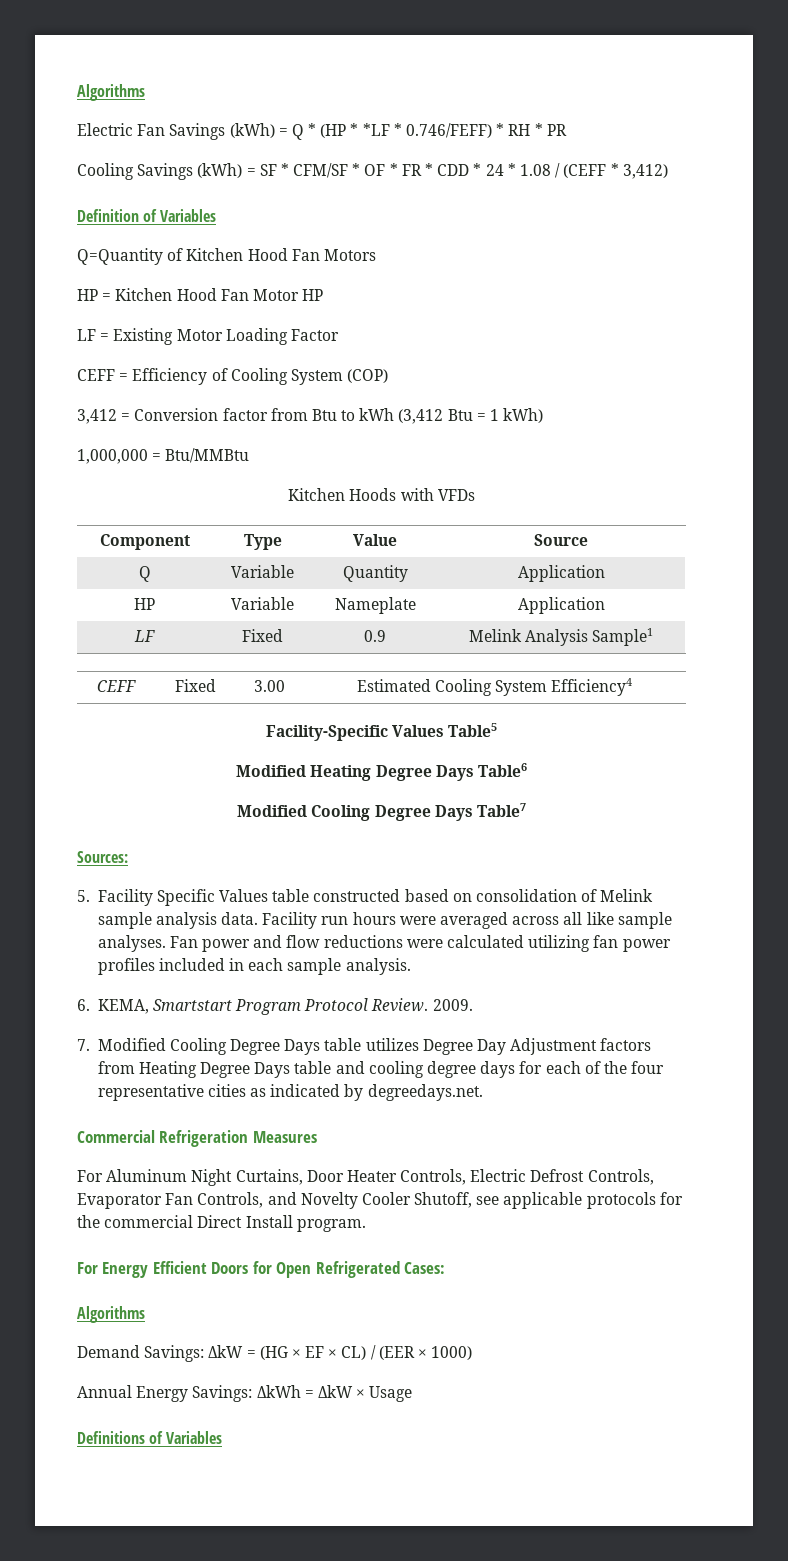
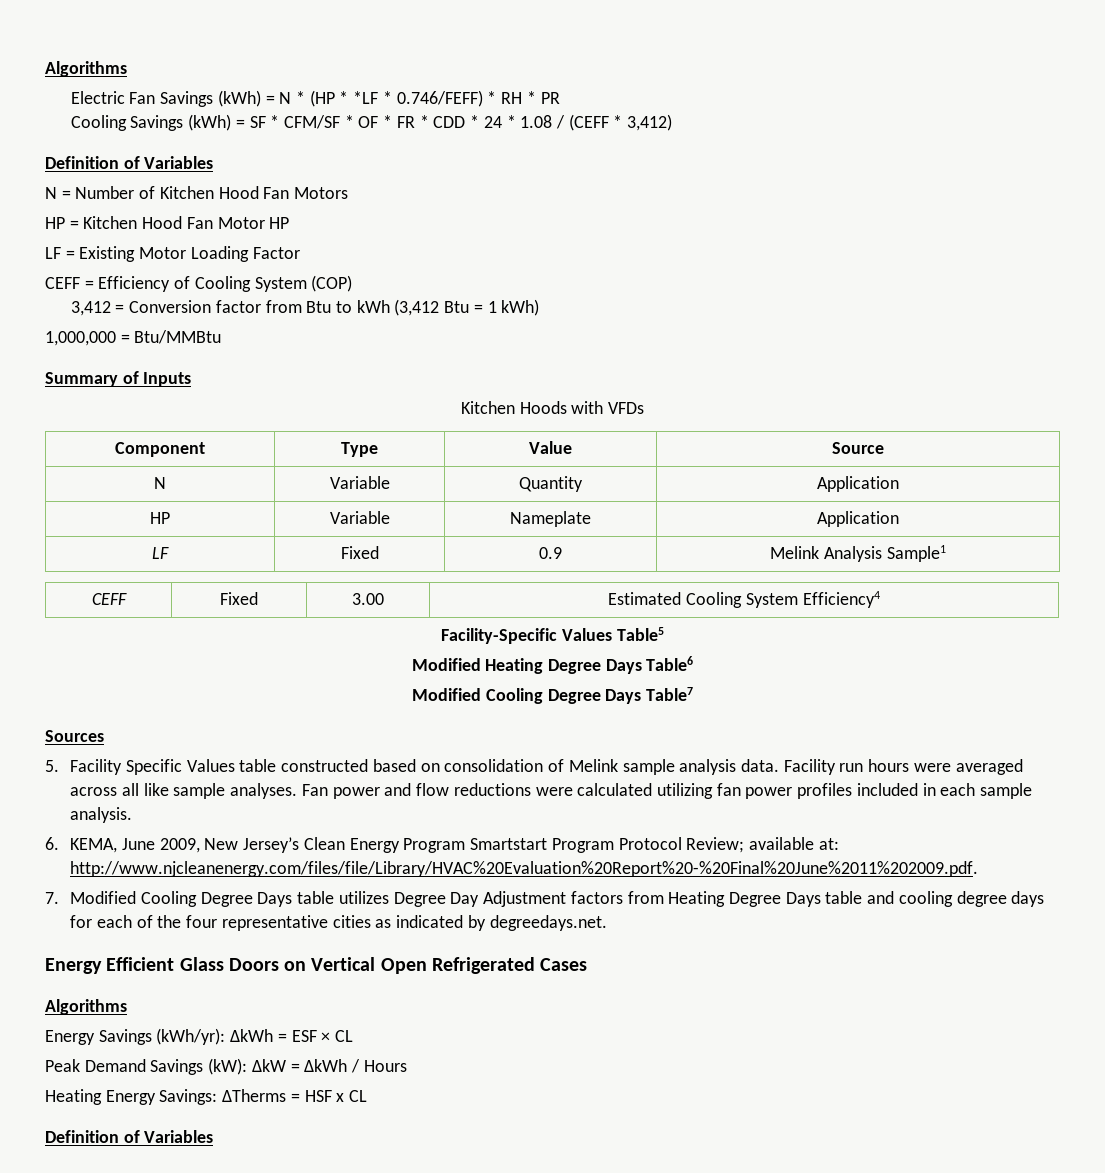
[291,124,304,140] Q -> [279,92,292,104] N
[77,248,163,265] Q=Quantity -> [45,186,135,199] N = Number
(250, 455) none -> [45,371,192,387] // Summary of Inputs
[138,566,151,582] Q -> [154,477,166,489] N
[77,851,128,863] Sources: -> [45,730,104,742] Sources
[152,998,473,1015] Smartstart Program Protocol Review. 2009. -> [122,837,839,853] [70,861,979,877] June 2009, New Jersey’s Clean Energy Program Smartstart Program Protocol Review; available at: http://www.njcleanenergy.com/files/file/Library/HVAC%20Evaluation%20Report%20-%20Final%20June%2011%202009.pdf.
[77,1130,317,1147] [77,1169,654,1186] [77,1192,683,1209] [77,1215,366,1232] [77,1261,272,1278] Commercial Refrigeration Measures // For Aluminum Night Curtains, Door Heater Controls, Electric Defrost Controls, Evaporator Fan Controls, and Novelty Cooler Shutoff, see applicable protocols for the commercial Direct Install program. // For Energy Efficient Doors for -> [45,957,376,974] Energy Efficient Glass Doors on Vertical
[404,1262,446,1274] [77,1306,145,1323] [77,1345,473,1362] [77,1385,413,1402] [77,1431,145,1444] Cases: // Algorithms // Demand Savings: ΔkW = (HG × EF × CL) / (EER × 1000) // Annual Energy Savings: ΔkWh = ΔkW × Usage // Definitions -> [540,958,588,971] [45,999,127,1015] [45,1028,354,1045] [45,1058,407,1075] [45,1089,368,1105] [45,1130,119,1143] Cases // Algorithms // Energy Savings (kWh/yr): ΔkWh = ESF × CL // Peak Demand Savings (kW): ΔkW = ΔkWh / Hours // Heating Energy Savings: ΔTherms = HSF x CL // Definition

